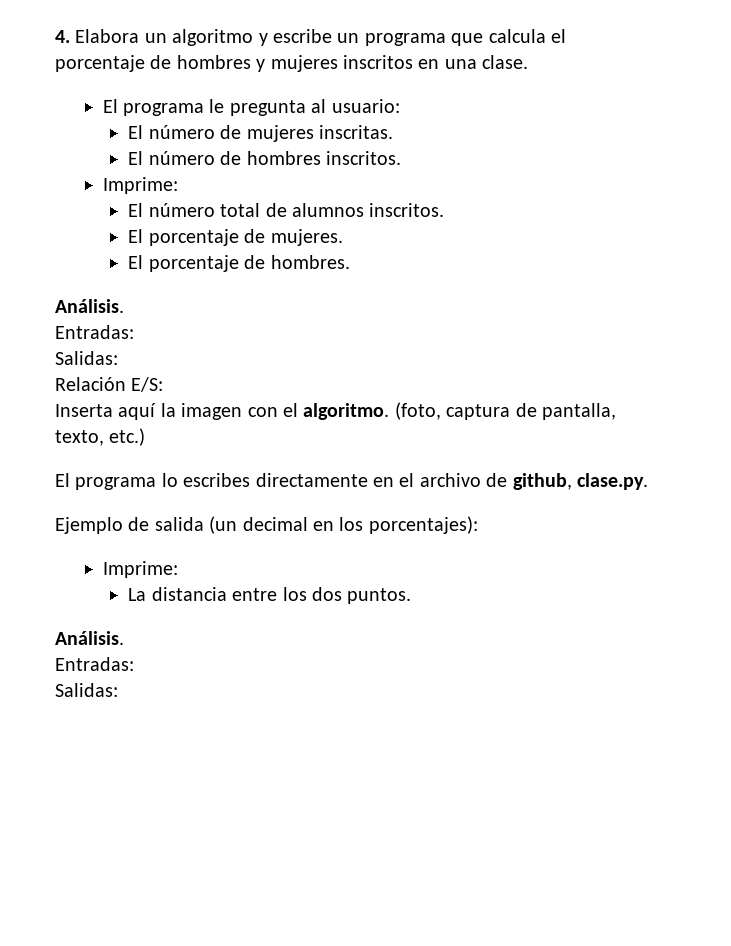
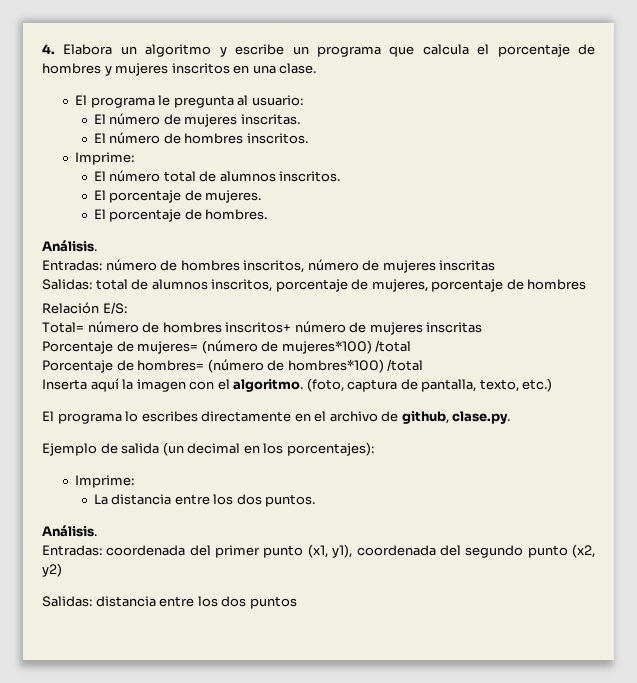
[55,351,118,365] [55,377,164,392] // Salidas: // Relación E/S: -> [105,259,496,273] [42,279,587,292] [42,302,127,314] [42,321,483,335] [42,340,412,354] [42,359,424,373] número de hombres inscritos, número de mujeres inscritas // Salidas: total de alumnos inscritos, porcentaje de mujeres, porcentaje de hombres // Relación E/S: // Total= número de hombres inscritos+ número de mujeres inscritas // Porcentaje de mujeres= (número de mujeres*100) /total // Porcentaje de hombres= (número de hombres*100) /total
[55,683,118,697] // Salidas: -> [106,544,596,558] [42,563,62,577] [42,596,297,609] coordenada del primer punto (x1, y1), coordenada del segundo punto (x2, y2) // Salidas: distancia entre los dos puntos

